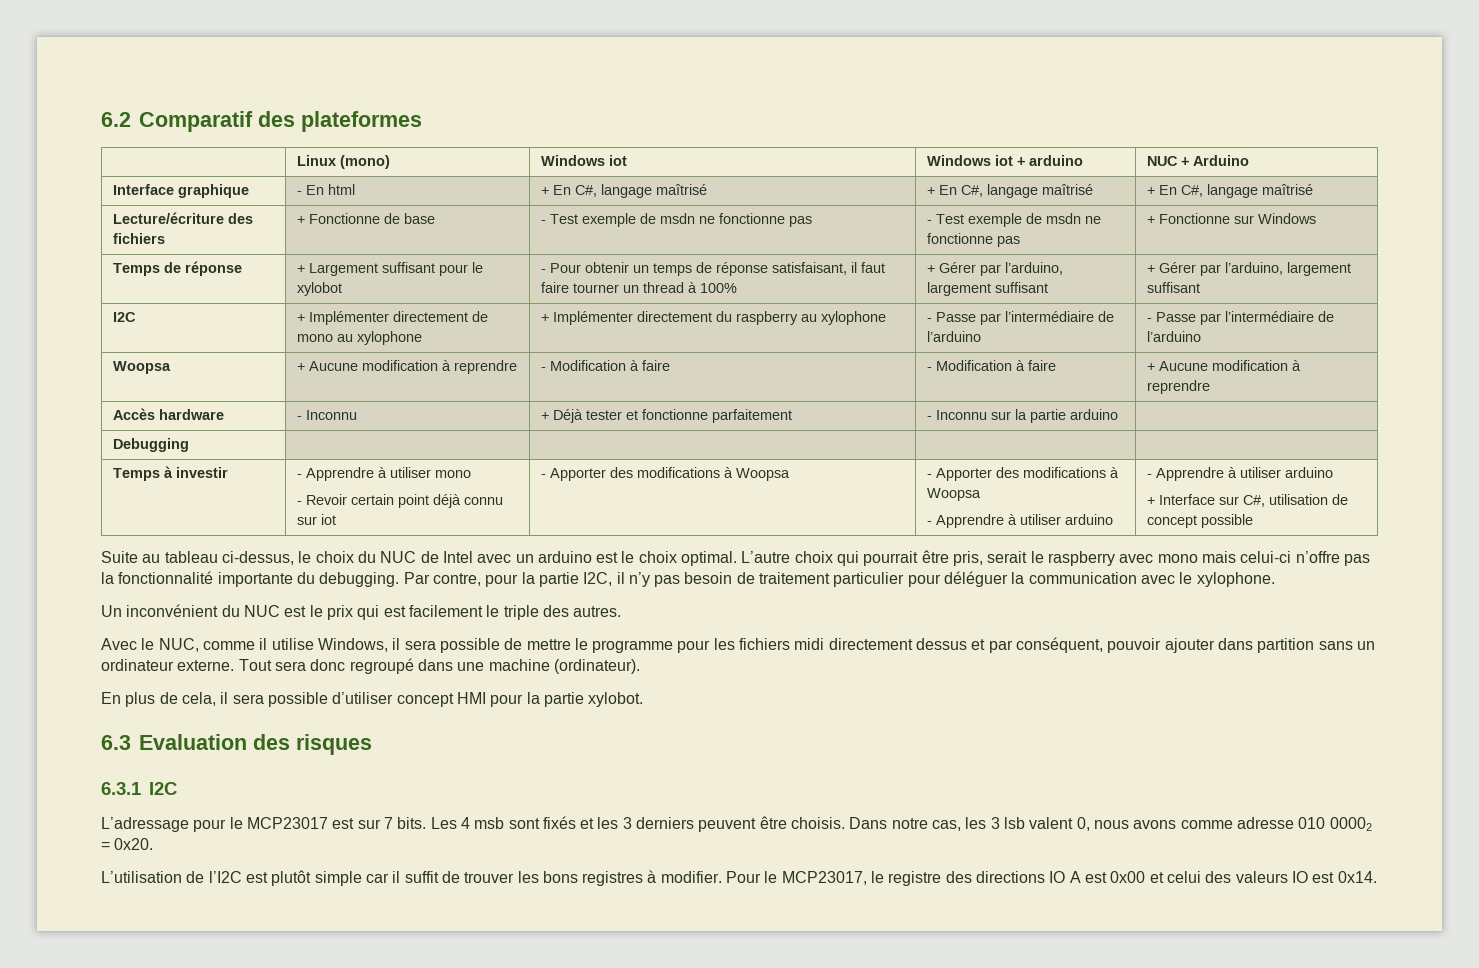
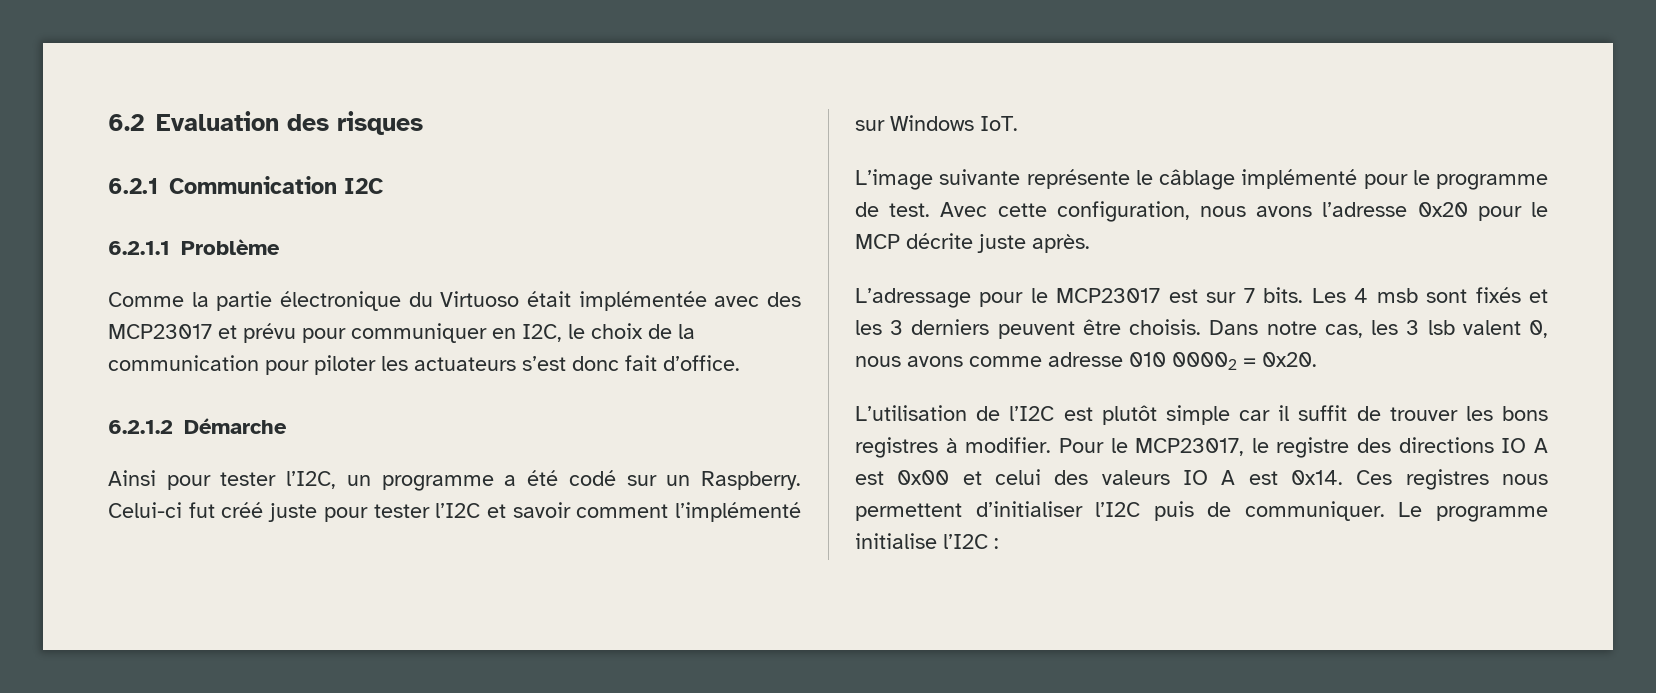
[139,111,422,132] [297,155,391,169] [541,155,628,166] [927,155,1084,166] [1147,155,1250,166] [113,184,250,198] [297,184,356,195] [541,184,708,198] [927,184,1094,198] [1147,184,1314,198] [113,212,254,224] [113,233,166,244] [297,213,436,224] [541,213,813,227] [927,213,1102,227] [927,233,1021,247] [1147,213,1317,224] [113,261,243,276] [297,262,484,276] [297,282,343,296] [541,262,886,276] [541,282,738,293] [927,262,1064,276] [927,282,1049,296] [1147,262,1352,276] [1147,282,1201,293] [113,312,137,322] [297,311,489,325] [297,331,423,345] [541,311,887,325] [927,311,1115,325] [927,331,982,342] [1147,311,1335,325] [1147,331,1202,342] [113,361,172,374] [297,360,518,374] [541,360,671,371] [927,360,1057,371] [1147,360,1302,371] [1147,380,1211,394] [113,408,225,420] [297,410,358,420] [541,409,793,423] [927,409,1119,423] [113,438,190,452] [113,466,229,481] [297,467,472,481] [297,494,504,508] [297,514,337,525] [541,467,791,481] [927,467,1120,481] [927,488,982,501] [927,514,1114,528] [1147,467,1334,481] [1147,494,1349,507] [1147,514,1254,528] [101,550,1370,566] [101,571,1275,587] [101,604,622,620] [101,637,1375,653] [101,658,640,674] [101,692,644,707] [101,735,131,750] Comparatif des plateformes // | Linux (mono) | Windows iot | Windows iot + arduino | NUC + Arduino // Interface graphique | - En html | + En C#, langage maîtrisé | + En C#, langage maîtrisé | + En C#, langage maîtrisé // Lecture/écriture des fichiers | + Fonctionne de base | - Test exemple de msdn ne fonctionne pas | - Test exemple de msdn ne fonctionne pas | + Fonctionne sur Windows // Temps de réponse | + Largement suffisant pour le xylobot | - Pour obtenir un temps de réponse satisfaisant, il faut faire tourner un thread à 100% | + Gérer par l’arduino, largement suffisant | + Gérer par l’arduino, largement suffisant // I2C | + Implémenter directement de mono au xylophone | + Implémenter directement du raspberry au xylophone | - Passe par l’intermédiaire de l’arduino | - Passe par l’intermédiaire de l’arduino // Woopsa | + Aucune modification à reprendre | - Modification à faire | - Modification à faire | + Aucune modification à reprendre // Accès hardware | - Inconnu | + Déjà tester et fonctionne parfaitement | - Inconnu sur la partie arduino | // Debugging | | | | // Temps à investir | - Apprendre à utiliser mono // - Revoir certain point déjà connu sur iot | - Apporter des modifications à Woopsa | - Apporter des modifications à Woopsa // - Apprendre à utiliser arduino | - Apprendre à utiliser arduino // + Interface sur C#, utilisation de concept possible // Suite au tableau ci-dessus, le choix du NUC de Intel avec un arduino est le choix optimal. L’autre choix qui pourrait être pris, serait le raspberry avec mono mais celui-ci n’offre pas la fonctionnalité importante du debugging. Par contre, pour la partie I2C, il n’y pas besoin de traitement particulier pour déléguer la communication avec le xylophone. // Un inconvénient du NUC est le prix qui est facilement le triple des autres. // Avec le NUC, comme il utilise Windows, il sera possible de mettre le programme pour les fichiers midi directement dessus et par conséquent, pouvoir ajouter dans partition sans un ordinateur externe. Tout sera donc regroupé dans une machine (ordinateur). // En plus de cela, il sera possible d’utiliser concept HMI pour la partie xylobot. // 6.3 -> (145, 122) none
[101,782,177,795] 6.3.1 I2C -> [108,176,383,194] [108,239,280,255] [108,291,801,311] [108,323,695,343] [108,355,740,375] [108,418,287,434] [108,470,802,491] [108,502,801,522] [855,115,1018,131] [855,169,1548,190] [855,201,1548,222] [855,233,1090,253] 6.2.1 Communication I2C // 6.2.1.1 Problème // Comme la partie électronique du Virtuoso était implémentée avec des MCP23017 et prévu pour communiquer en I2C, le choix de la communication pour piloter les actuateurs s’est donc fait d’office. // 6.2.1.2 Démarche // Ainsi pour tester l’I2C, un programme a été codé sur un Raspberry. Celui-ci fut créé juste pour tester l’I2C et savoir comment l’implémenté sur Windows IoT. // L’image suivante représente le câblage implémenté pour le programme de test. Avec cette configuration, nous avons l’adresse 0x20 pour le MCP décrite juste après.
(1308, 877) none -> [1221,470,1236,485] A
(1377, 877) none -> [1356,469,1548,490] [855,501,1548,522] [855,533,999,549] Ces registres nous permettent d’initialiser l’I2C puis de communiquer. Le programme initialise l’I2C :

